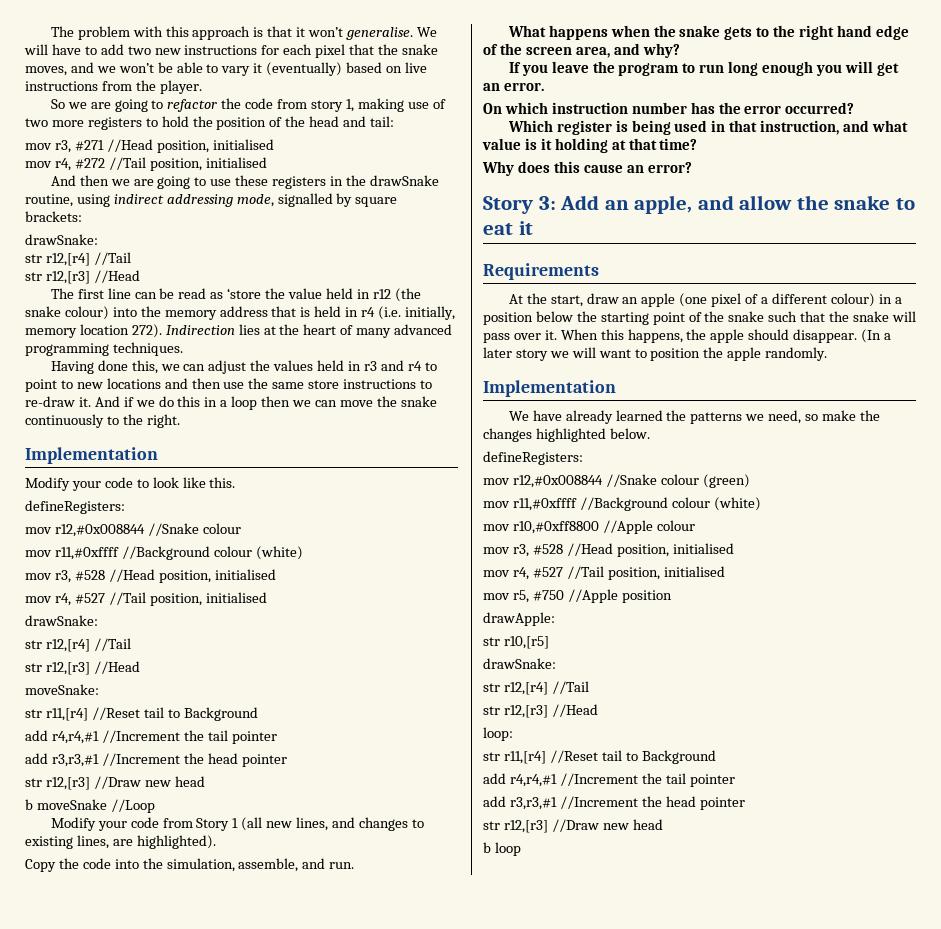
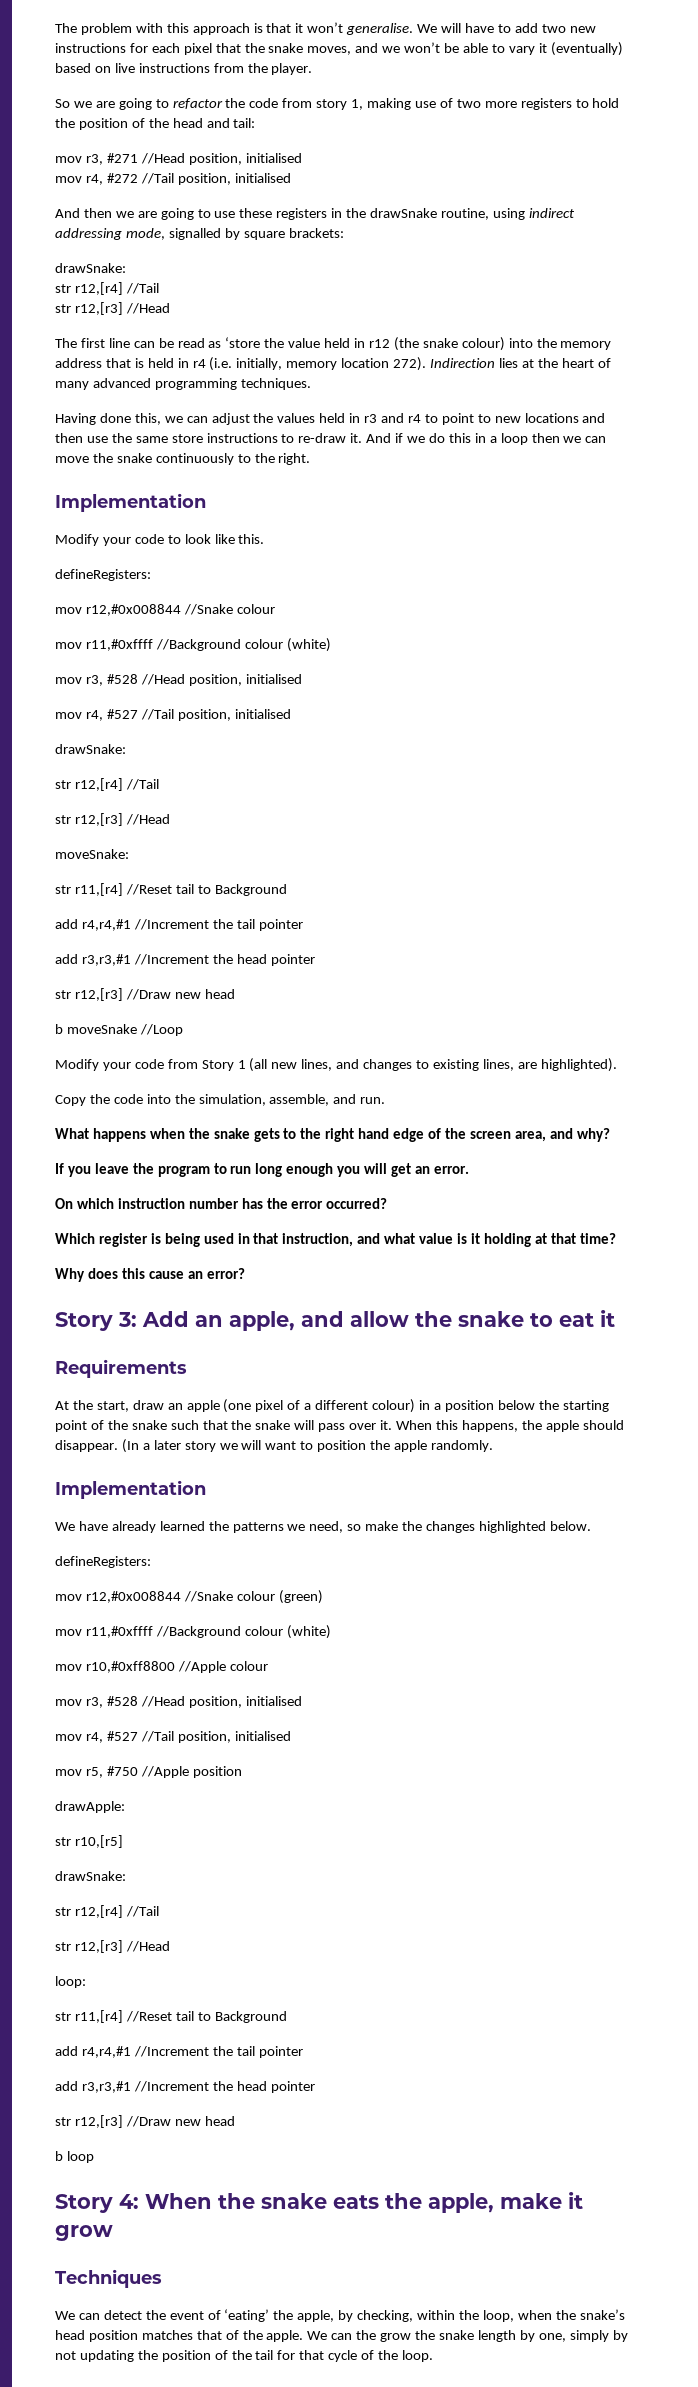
(521, 849) none -> [55,2192,583,2213] [55,2225,113,2241] [55,2269,162,2288] [55,2309,625,2322] [55,2330,628,2342] [55,2350,433,2362] // Story 4: When the snake eats the apple, make it grow // Techniques // We can detect the event of ‘eating’ the apple, by checking, within the loop, when the snake’s head position matches that of the apple. We can the grow the snake length by one, simply by not updating the position of the tail for that cycle of the loop.

